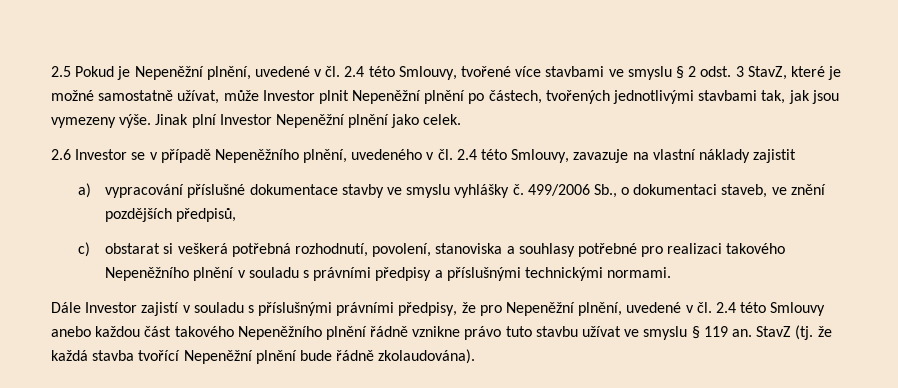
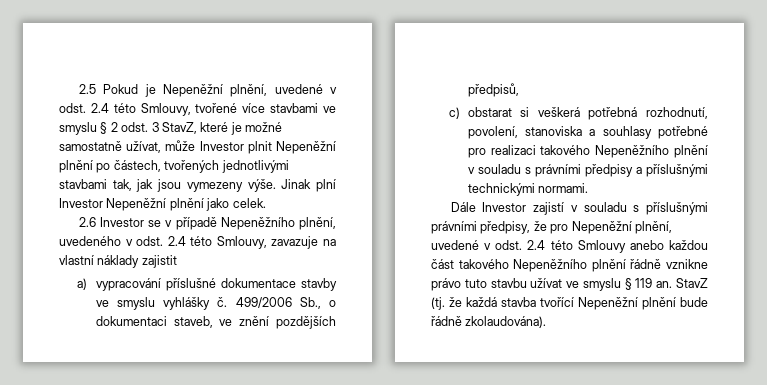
[325,66,341,77] čl. -> [59,103,86,113] odst.
[437,149,453,160] čl. -> [136,236,164,246] odst.
[696,302,712,313] čl. -> [495,240,523,250] odst.

